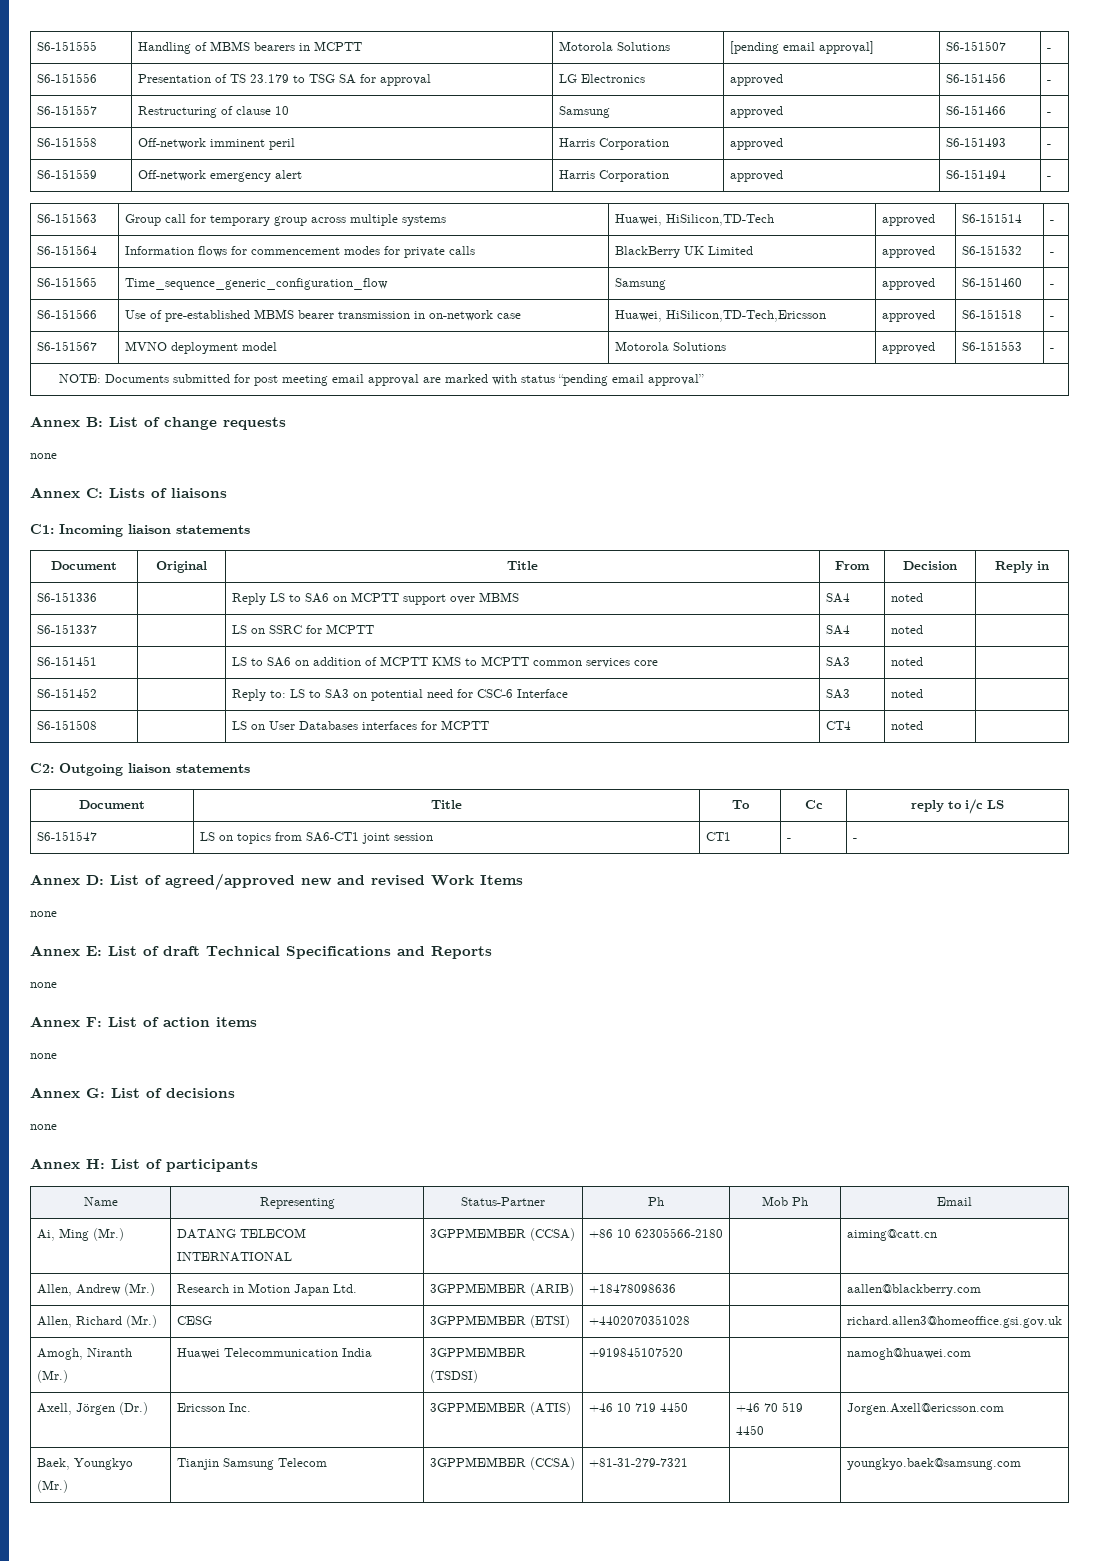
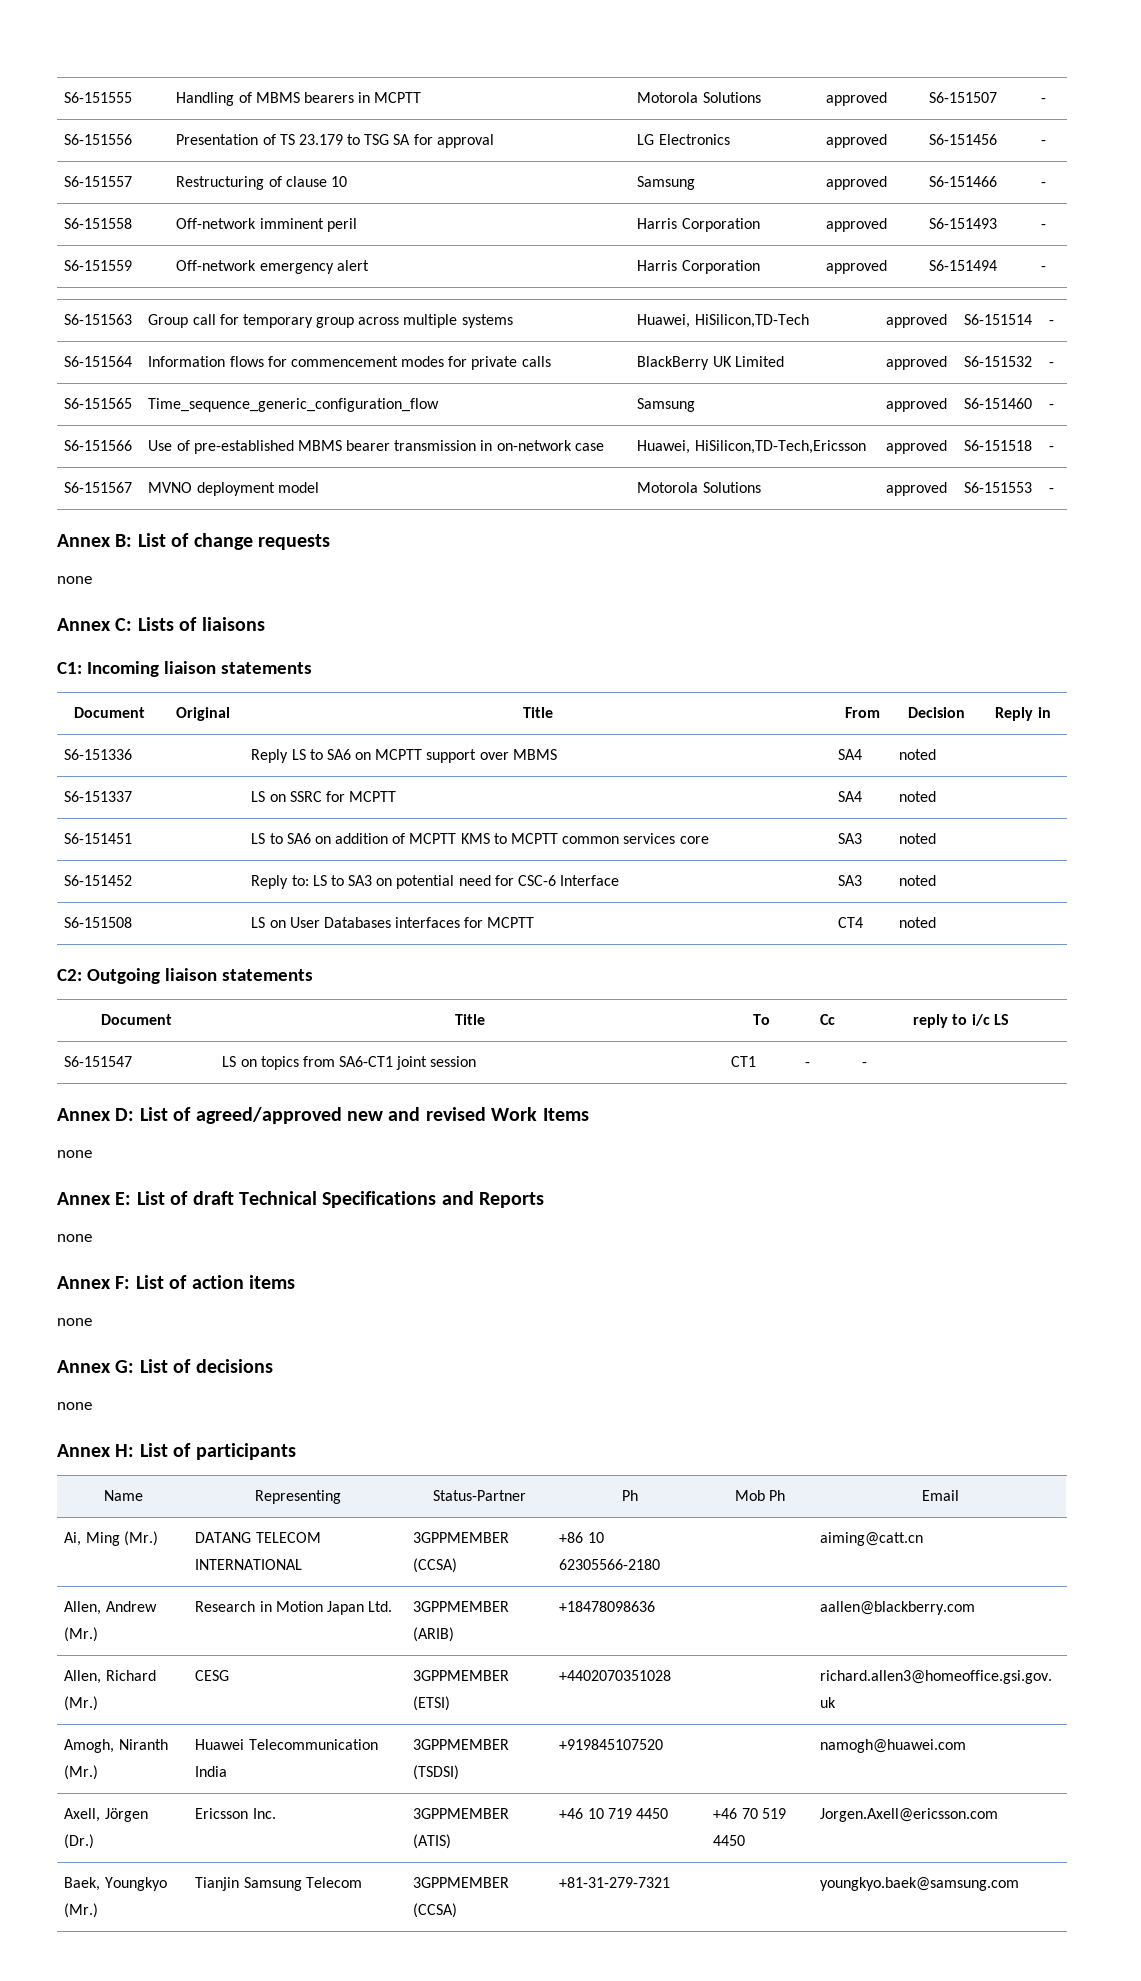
[729,41,874,54] [pending email approval] -> [826,92,888,106] approved
[58,374,704,386] // NOTE: Documents submitted for post meeting email approval are marked with status “pending email approval” -> (1055, 490) none

